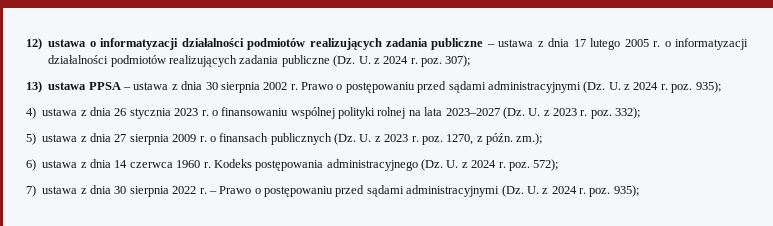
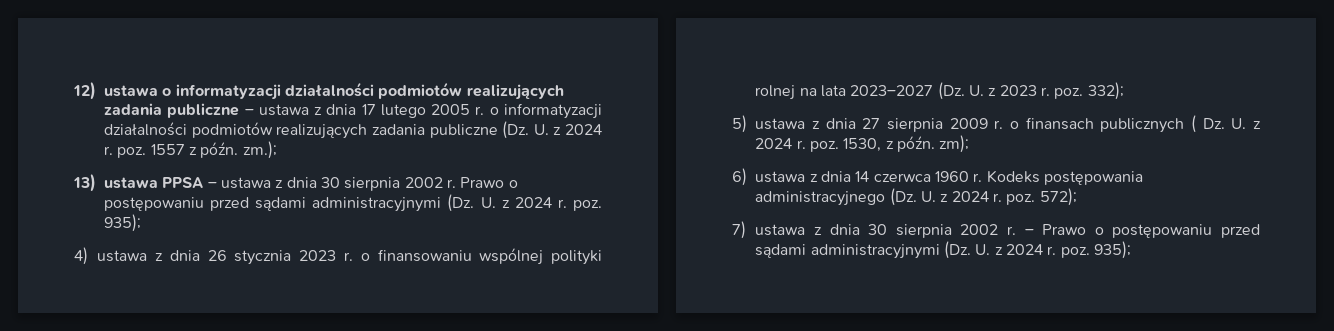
[445,55,471,67] 307); -> [150,141,277,159] 1557 z późn. zm.);
[334,133,543,145] (Dz. U. z 2023 r. poz. 1270, z późn. zm.); -> [1191,115,1261,133] [755,135,970,153] ( Dz. U. z 2024 r. poz. 1530, z późn. zm);
[172,186,197,194] 2022 -> [960,224,999,235] 2002

